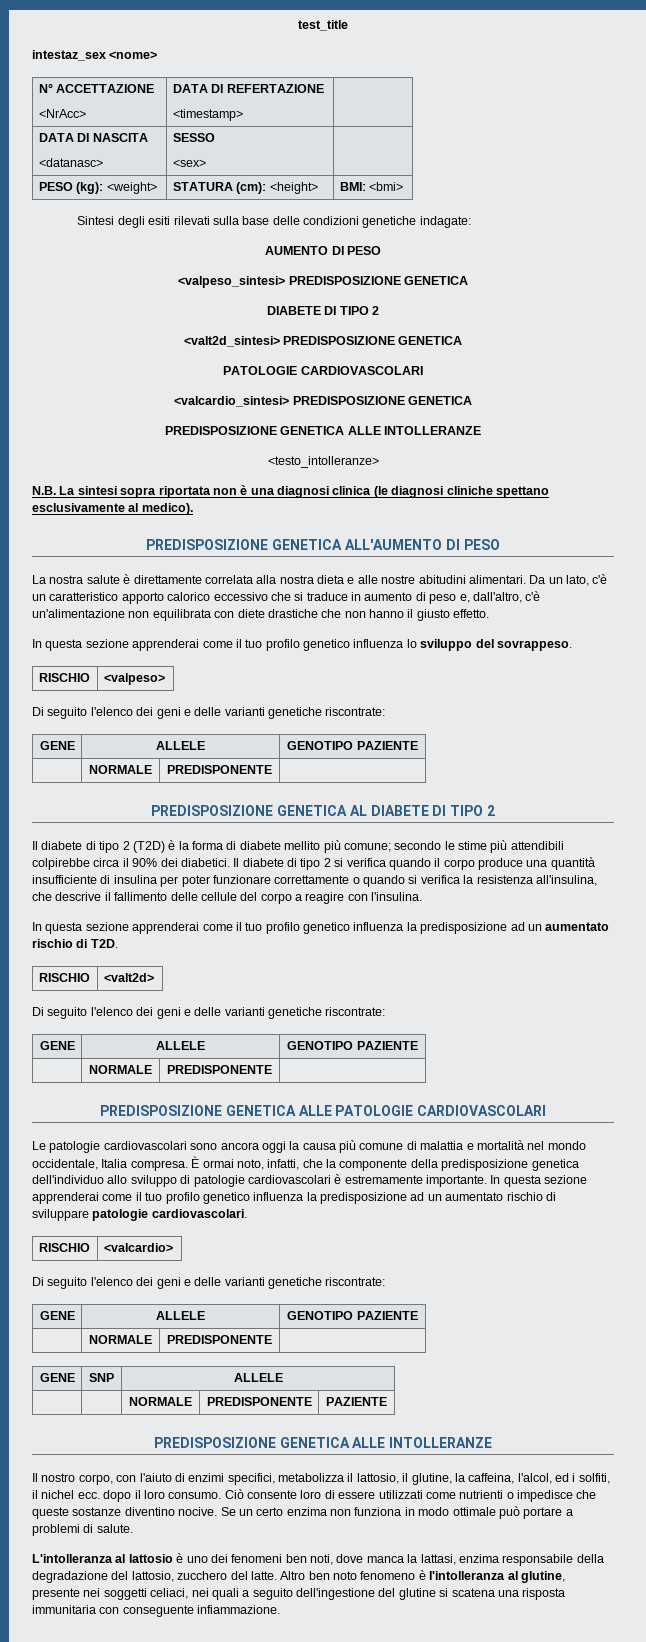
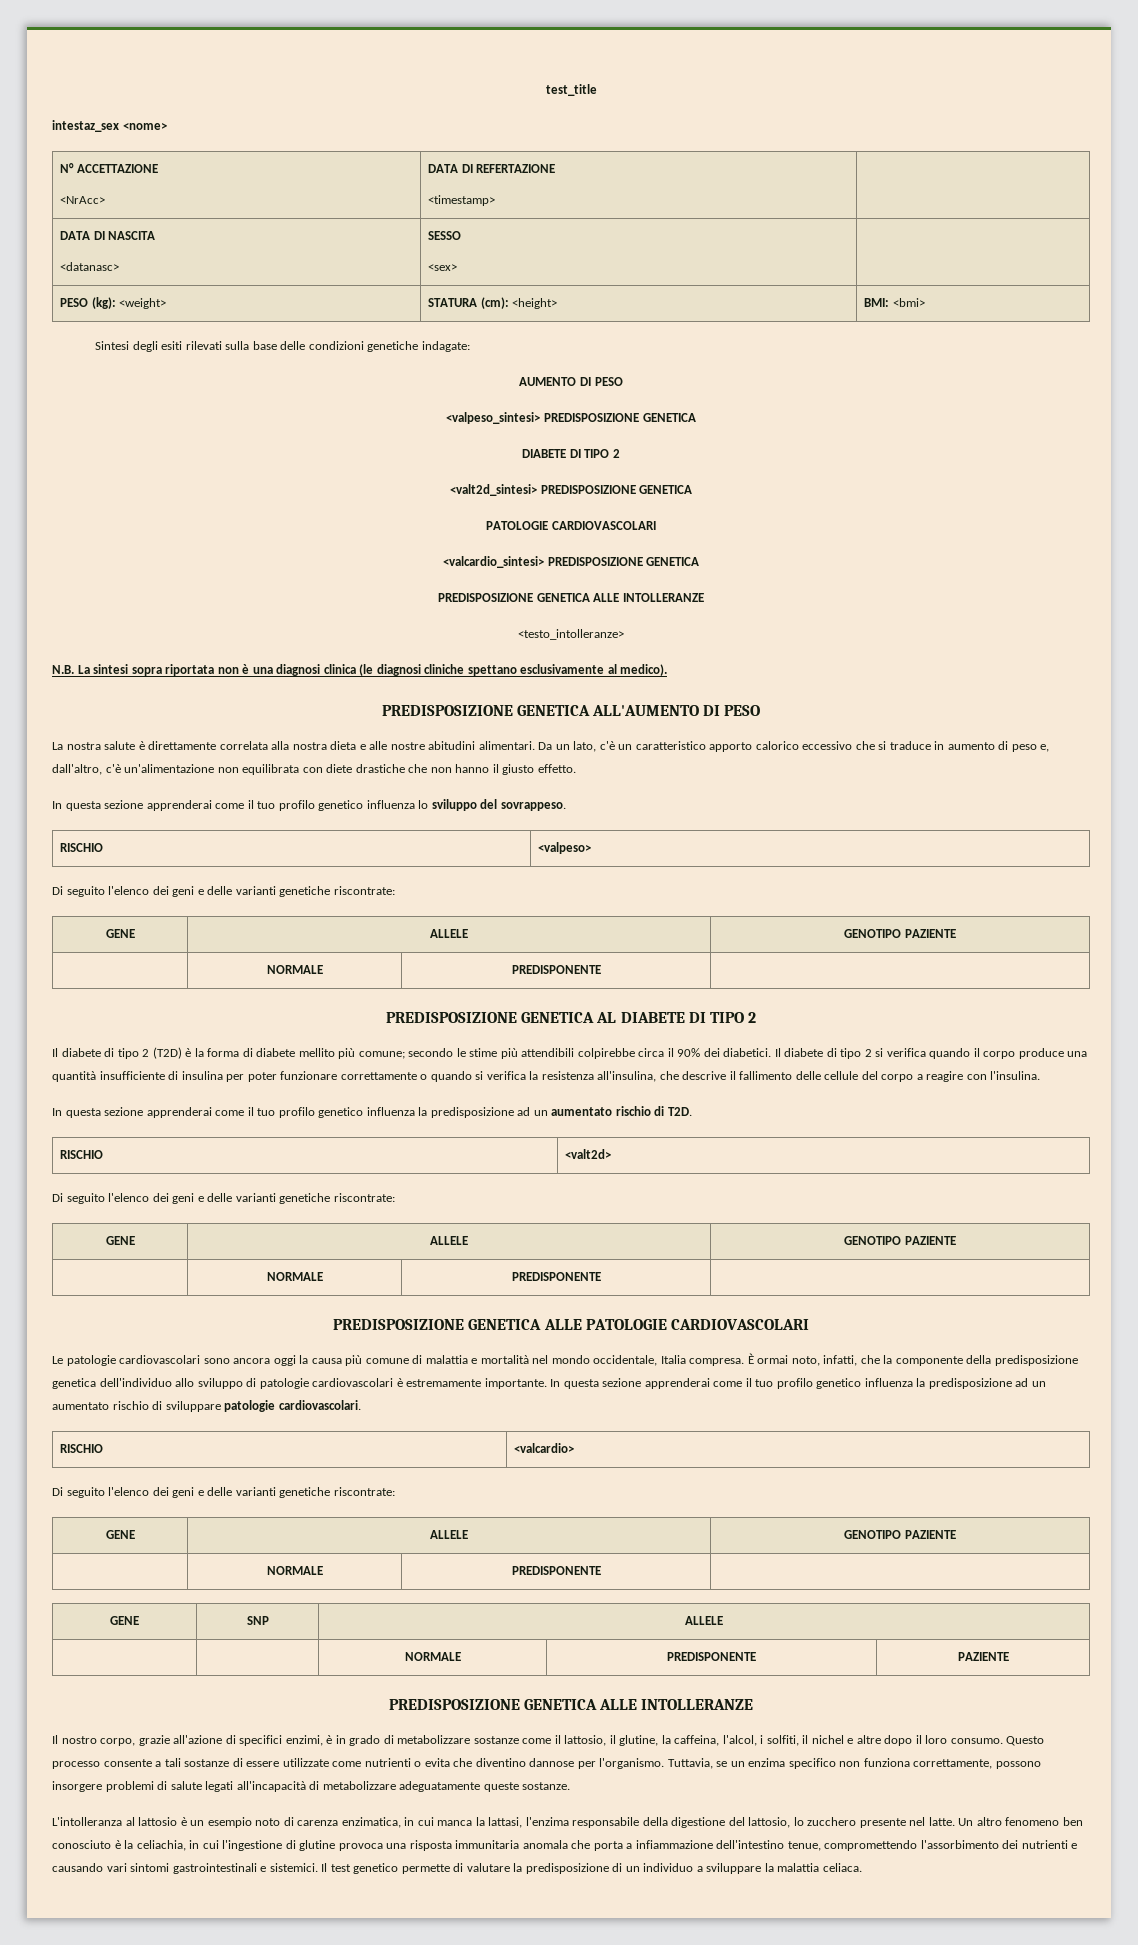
[116,1473,344,1485] con l'aiuto di enzimi specifici, metabolizza -> [138,1735,552,1746] grazie all'azione di specifici enzimi, è in grado di metabolizzare sostanze come
[555,1473,569,1482] ed -> (757, 1740) none
[77,1492,100,1499] ecc. -> [847,1735,881,1744] e altre
[224,1489,322,1499] Ciò consente loro -> [1006,1736,1045,1746] [52,1758,230,1769] Questo processo consente a tali sostanze
[378,1490,423,1499] utilizzati -> [282,1758,329,1767] utilizzate
[517,1490,597,1502] [32,1506,573,1519] [32,1524,133,1536] [32,1553,364,1565] impedisce che queste sostanze diventino nocive. Se un certo enzima non funziona in modo ottimale può portare a problemi di salute. // L'intolleranza al lattosio è uno dei fenomeni ben noti, dove -> [424,1758,1041,1769] [52,1781,571,1792] [52,1817,434,1828] evita che diventino dannose per l'organismo. Tuttavia, se un enzima specifico non funziona correttamente, possono insorgere problemi di salute legati all'incapacità di metabolizzare adeguatamente queste sostanze. // L'intolleranza al lattosio è un esempio noto di carenza enzimatica, in cui
[458,1554,499,1563] enzima -> [525,1817,569,1826] l'enzima
[32,1571,108,1583] degradazione -> [671,1817,726,1828] digestione
[177,1570,565,1583] [32,1588,566,1600] [32,1605,281,1617] zucchero del latte. Altro ben noto fenomeno è l'intolleranza al glutine, presente nei soggetti celiaci, nei quali a seguito dell'ingestione del glutine si scatena una risposta immunitaria con conseguente infiammazione. -> [793,1817,1083,1828] [52,1840,1078,1851] [52,1863,862,1874] lo zucchero presente nel latte. Un altro fenomeno ben conosciuto è la celiachia, in cui l'ingestione di glutine provoca una risposta immunitaria anomala che porta a infiammazione dell'intestino tenue, compromettendo l'assorbimento dei nutrienti e causando vari sintomi gastrointestinali e sistemici. Il test genetico permette di valutare la predisposizione di un individuo a sviluppare la malattia celiaca.

